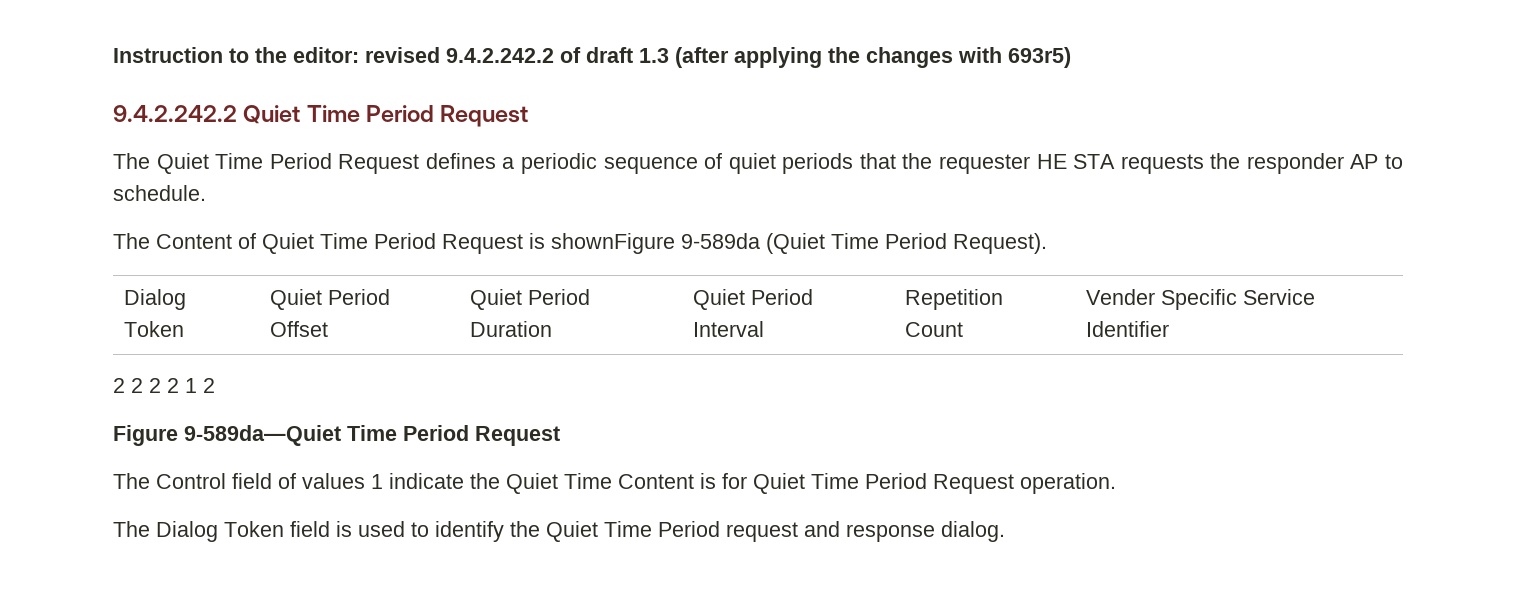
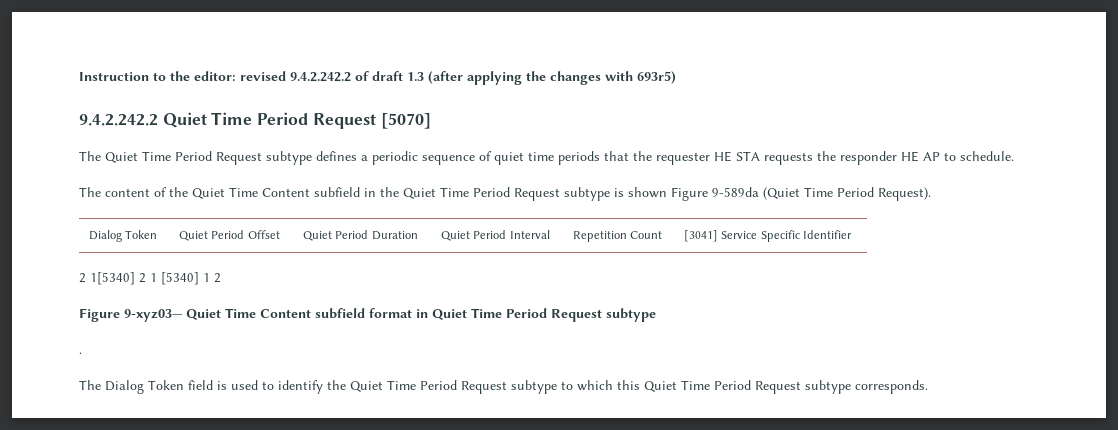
(529, 116) none -> [380,113,431,129] [5070]
(420, 164) none -> [266,151,312,165] subtype
(776, 163) none -> [528,152,554,161] time
(1344, 163) none -> [901,151,919,162] HE
[156,233,675,254] Content of Quiet Time Period Request is shownFigure -> [105,187,708,201] content of the Quiet Time Content subfield in the Quiet Time Period Request subtype is shown Figure
[1085,289,1315,310] Vender Specific Service -> [684,230,800,242] [3041] Service Specific
[131,378,179,393] 2 2 2 -> [90,272,199,285] 1[5340] 2 1 [5340]
[184,425,560,446] [113,473,1116,494] 9-589da—Quiet Time Period Request // The Control field of values 1 indicate the Quiet Time Content is for Quiet Time Period Request operation. -> [124,308,656,322] [79,352,82,354] 9-xyz03— Quiet Time Content subfield format in Quiet Time Period Request subtype // .
[726,521,1005,542] request and response dialog. -> [461,380,928,394] Request subtype to which this Quiet Time Period Request subtype corresponds.

